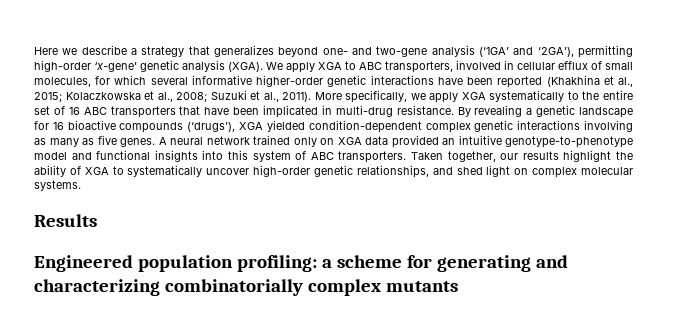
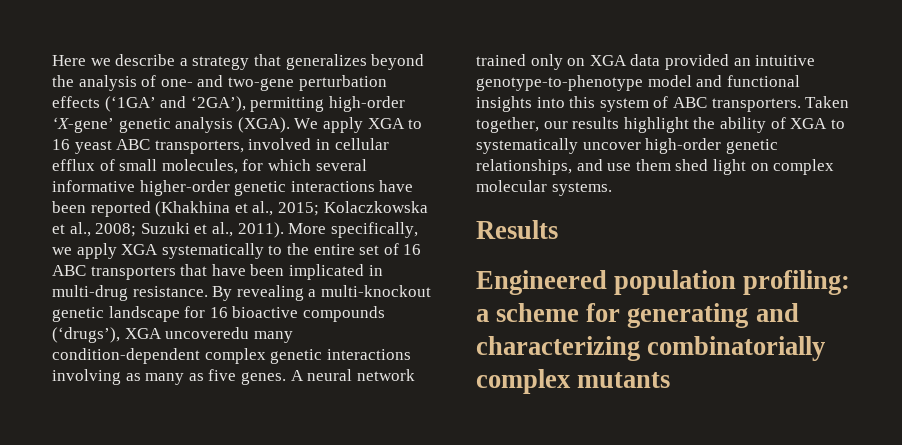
(319, 52) none -> [52,75,157,91] the analysis of
[431,45,475,57] analysis -> [298,75,387,91] [52,96,100,108] perturbation effects
[94,62,137,72] ‘x-gene’ -> [52,117,114,133] ‘X-gene’
(356, 65) none -> [52,139,112,154] 16 yeast
(533, 111) none -> [320,285,431,297] multi-knockout
[266,120,305,132] yielded -> [165,327,293,343] uncoveredu many
(453, 171) none -> [607,159,671,171] use them

